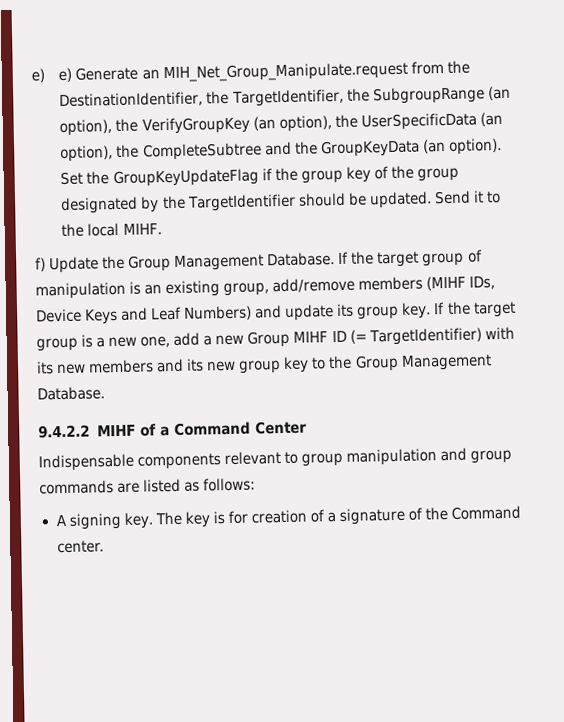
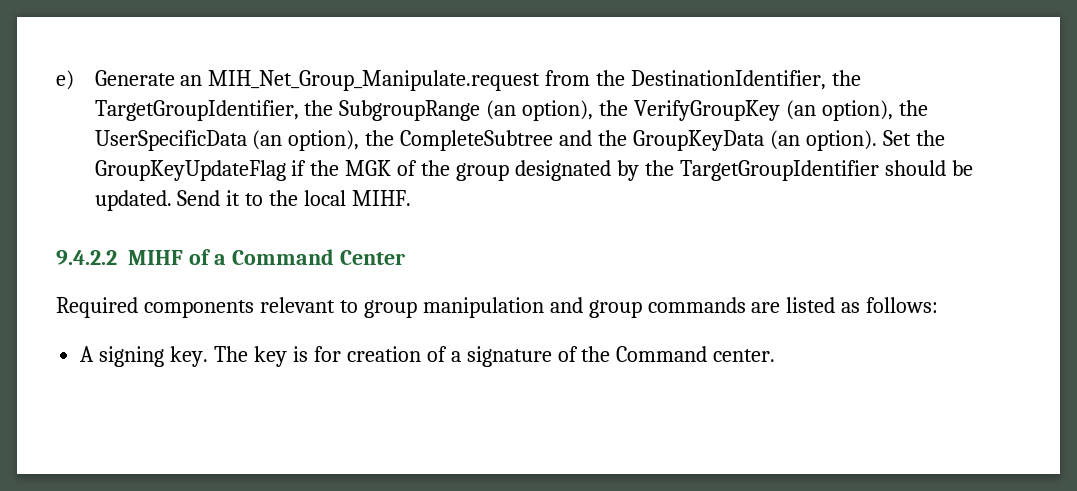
[31,67,73,83] e) e) -> [56,70,74,90] e)
[231,88,344,107] TargetIdentifier, -> [94,100,299,121] TargetGroupIdentifier,
[300,166,371,184] group key -> [345,160,392,176] MGK
[186,193,296,212] TargetIdentifier -> [679,160,879,181] TargetGroupIdentifier
[35,249,483,274] [35,275,496,300] [36,301,516,325] [36,326,515,352] [36,354,492,375] [37,386,105,401] // f) Update the Group Management Database. If the target group of manipulation is an existing group, add/remove members (MIHF IDs, Device Keys and Leaf Numbers) and update its group key. If the target group is a new one, add a new Group MIHF ID (= TargetIdentifier) with its new members and its new group key to the Group Management Database. -> (412, 198) none
[38,453,134,472] Indispensable -> [56,297,138,318] Required

